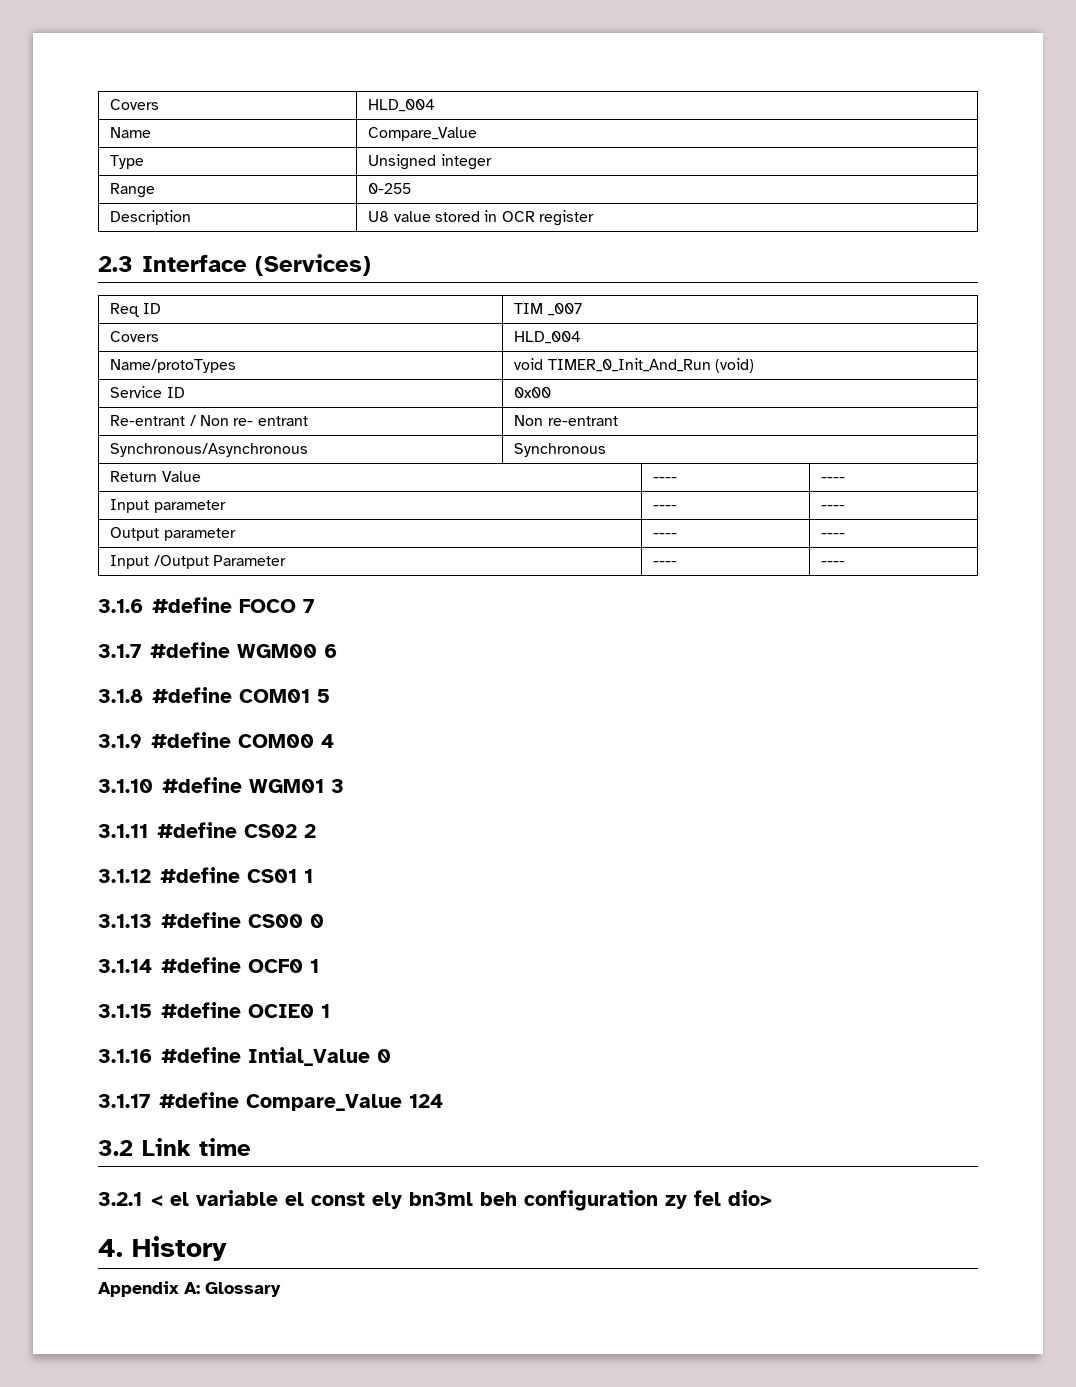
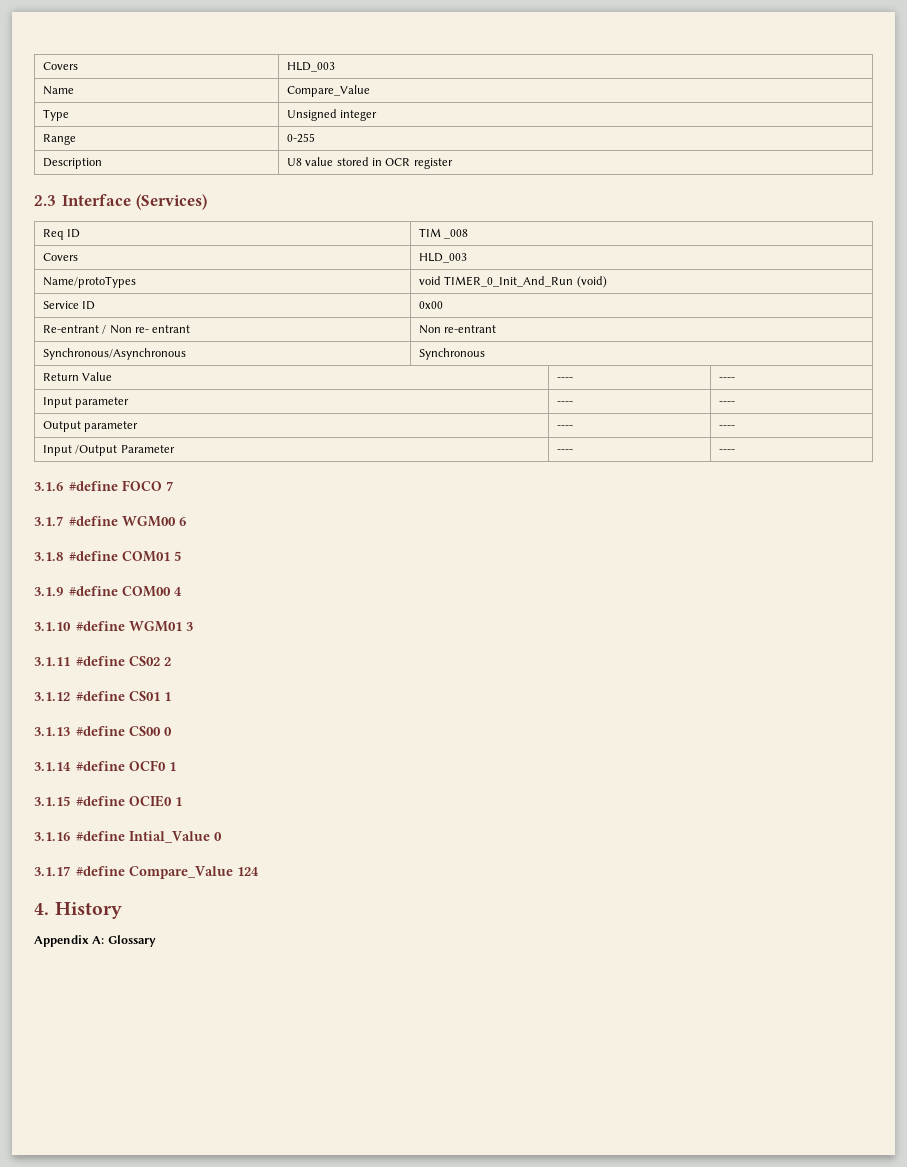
[110,99,160,110] [368,99,436,112] Covers | HLD_004 -> [42,62,78,70] [286,62,335,72] Covers | HLD_003
[547,303,582,316] [110,331,160,342] [514,331,582,344] _007 // Covers | HLD_004 -> [444,229,469,239] [42,253,78,261] [418,253,467,263] _008 // Covers | HLD_003
[98,1138,251,1156] [98,1190,772,1211] // 3.2 Link time // 3.2.1 < el variable el const ely bn3ml beh configuration zy fel dio> -> (260, 871) none

